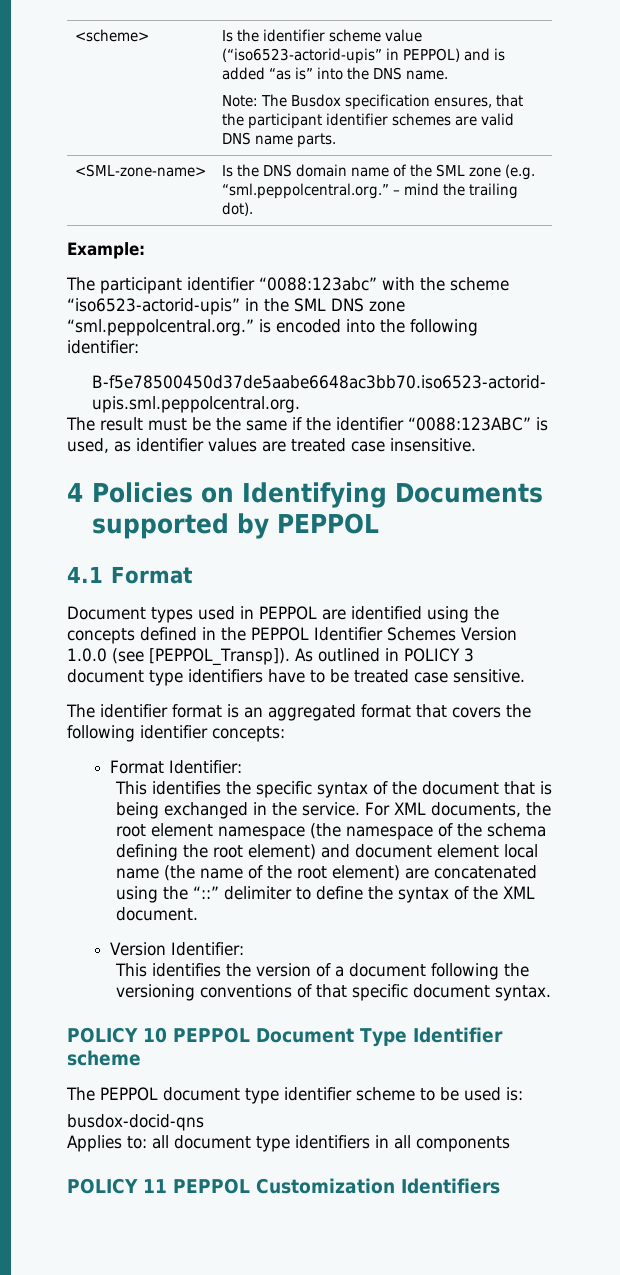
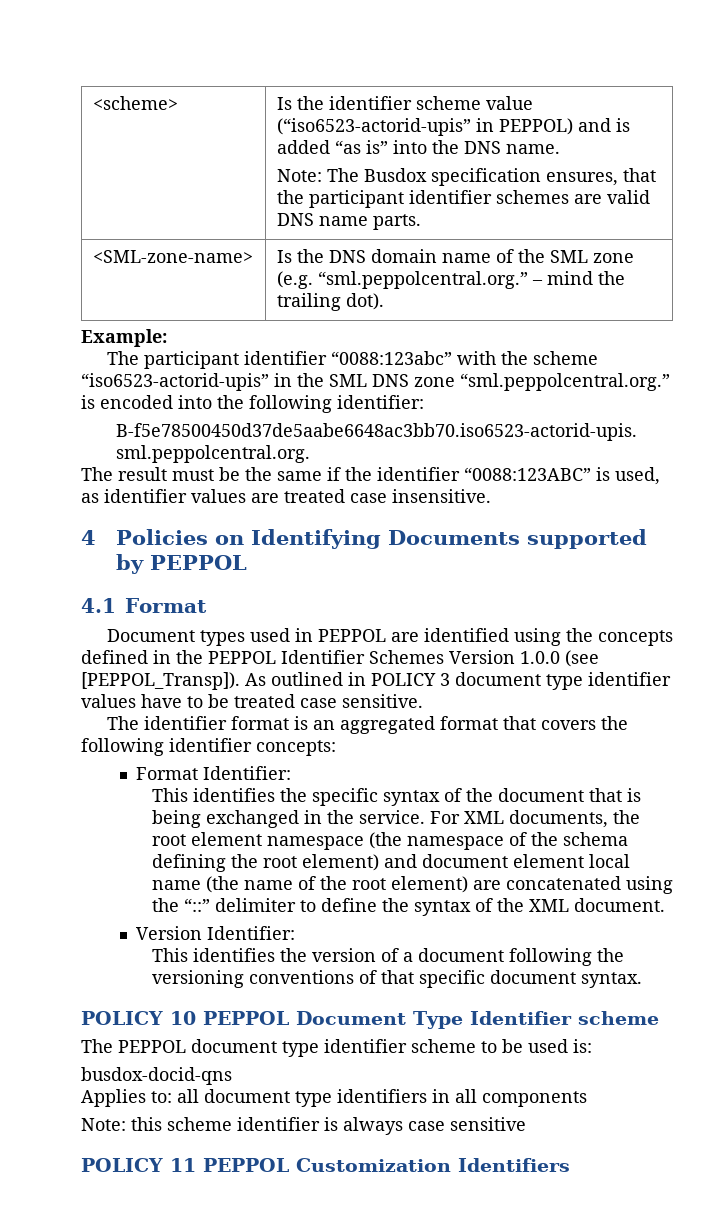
[188,669,263,683] identifiers -> [588,672,671,686] [81,694,136,708] identifier values
(510, 1144) none -> [81,1117,526,1135] // Note: this scheme identifier is always case sensitive

